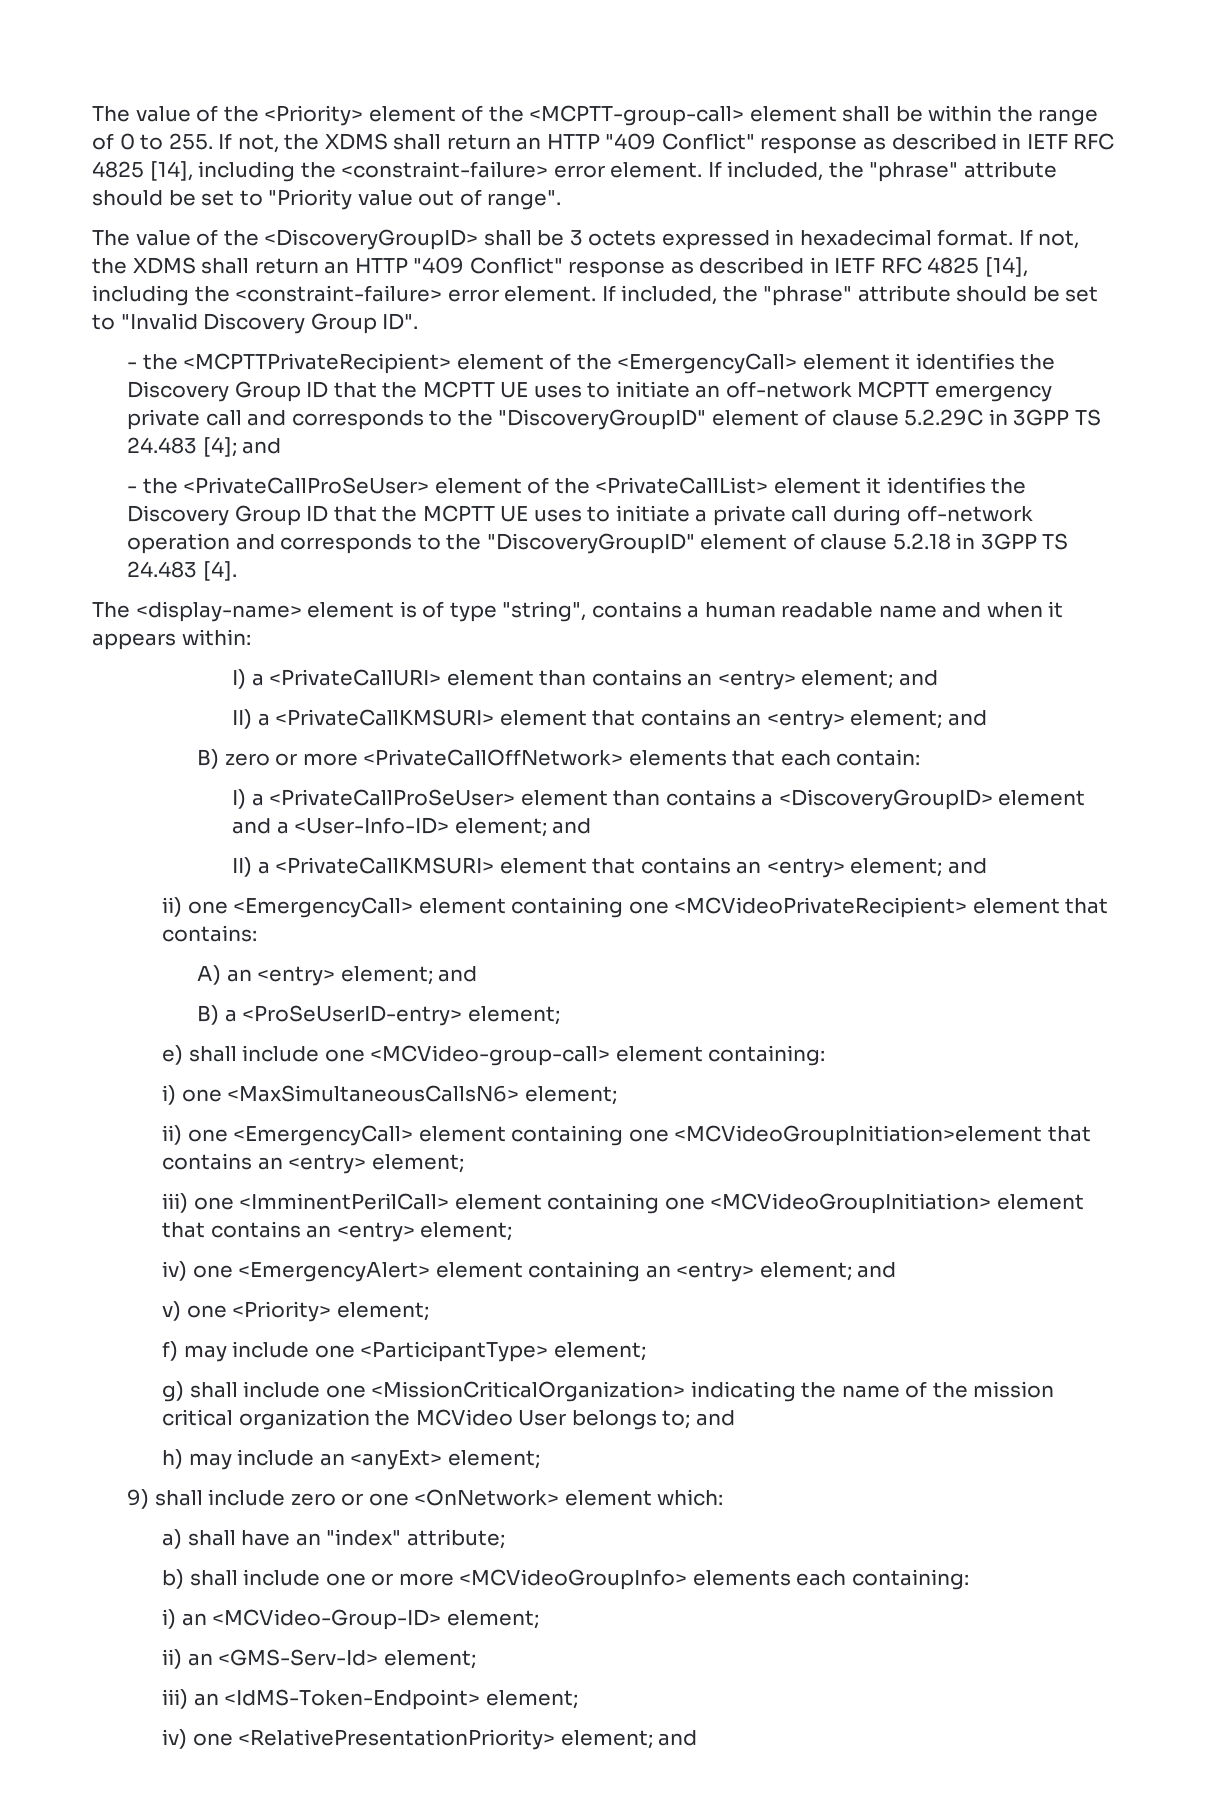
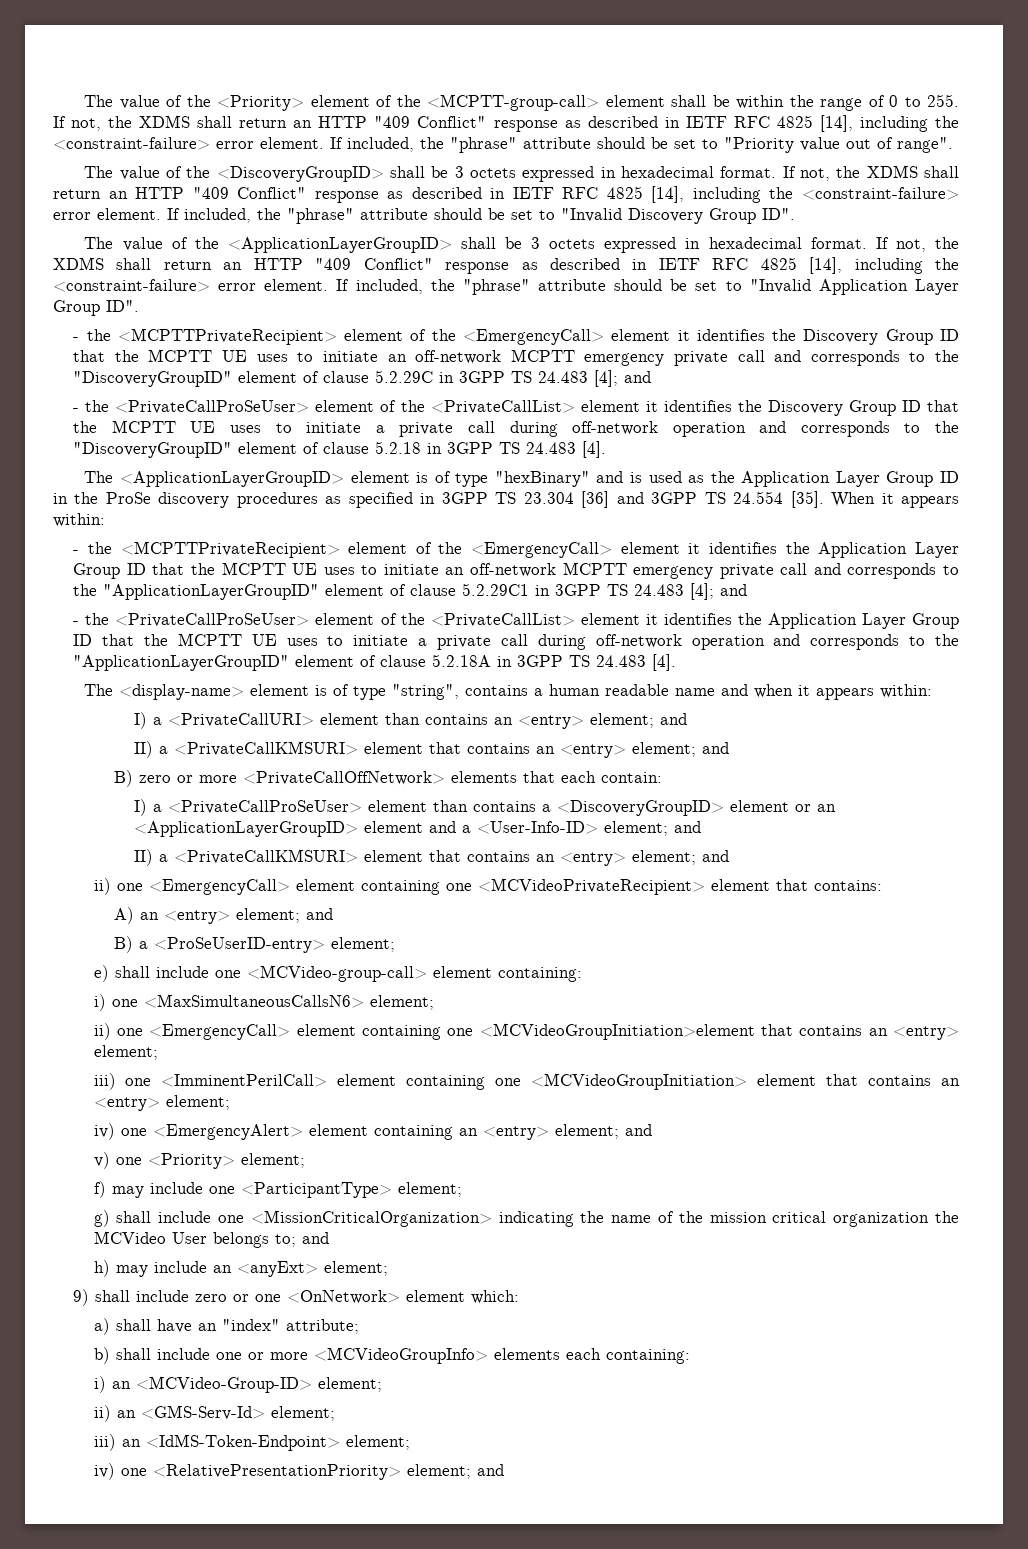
(419, 321) none -> [84,237,959,253] [53,257,959,274] [53,279,959,295] [53,300,139,316] // The value of the <ApplicationLayerGroupID> shall be 3 octets expressed in hexadecimal format. If not, the XDMS shall return an HTTP "409 Conflict" response as described in IETF RFC 4825 [14], including the <constraint-failure> error element. If included, the "phrase" attribute should be set to "Invalid Application Layer Group ID".
(237, 571) none -> [84,471,960,487] [53,491,960,508] [53,513,105,527] [73,541,959,558] [73,562,959,579] [73,583,748,600] [73,613,960,629] [73,633,959,650] [73,654,677,671] // The <ApplicationLayerGroupID> element is of type "hexBinary" and is used as the Application Layer Group ID in the ProSe discovery procedures as specified in 3GPP TS 23.304 [36] and 3GPP TS 24.554 [35]. When it appears within: // - the <MCPTTPrivateRecipient> element of the <EmergencyCall> element it identifies the Application Layer Group ID that the MCPTT UE uses to initiate an off-network MCPTT emergency private call and corresponds to the "ApplicationLayerGroupID" element of clause 5.2.29C1 in 3GPP TS 24.483 [4]; and // - the <PrivateCallProSeUser> element of the <PrivateCallList> element it identifies the Application Layer Group ID that the MCPTT UE uses to initiate a private call during off-network operation and corresponds to the "ApplicationLayerGroupID" element of clause 5.2.18A in 3GPP TS 24.483 [4].
(1086, 798) none -> [795,804,837,812] [134,821,424,837] or an <ApplicationLayerGroupID> element

